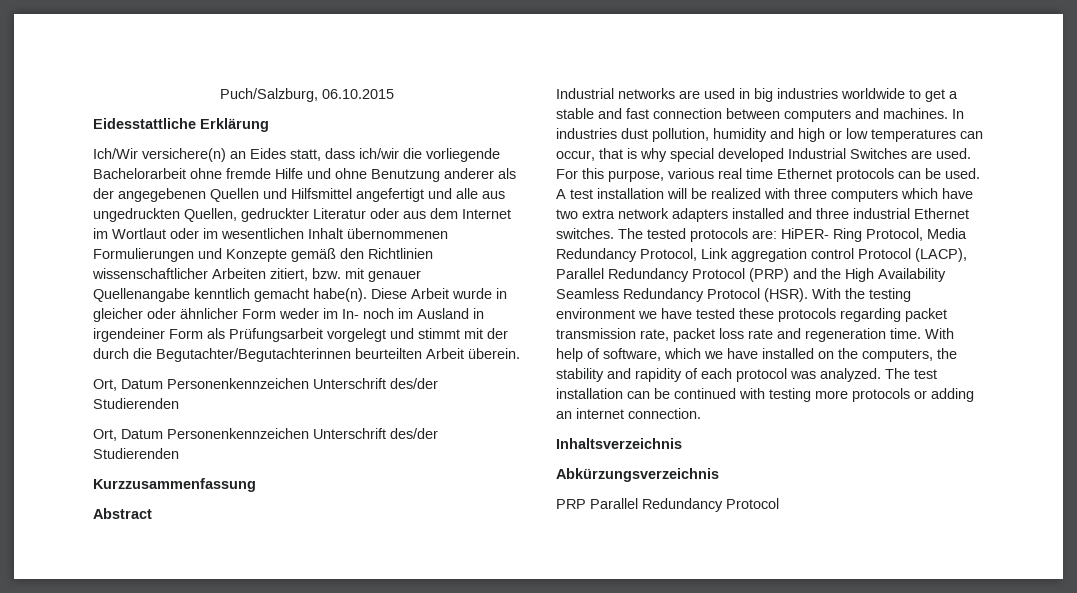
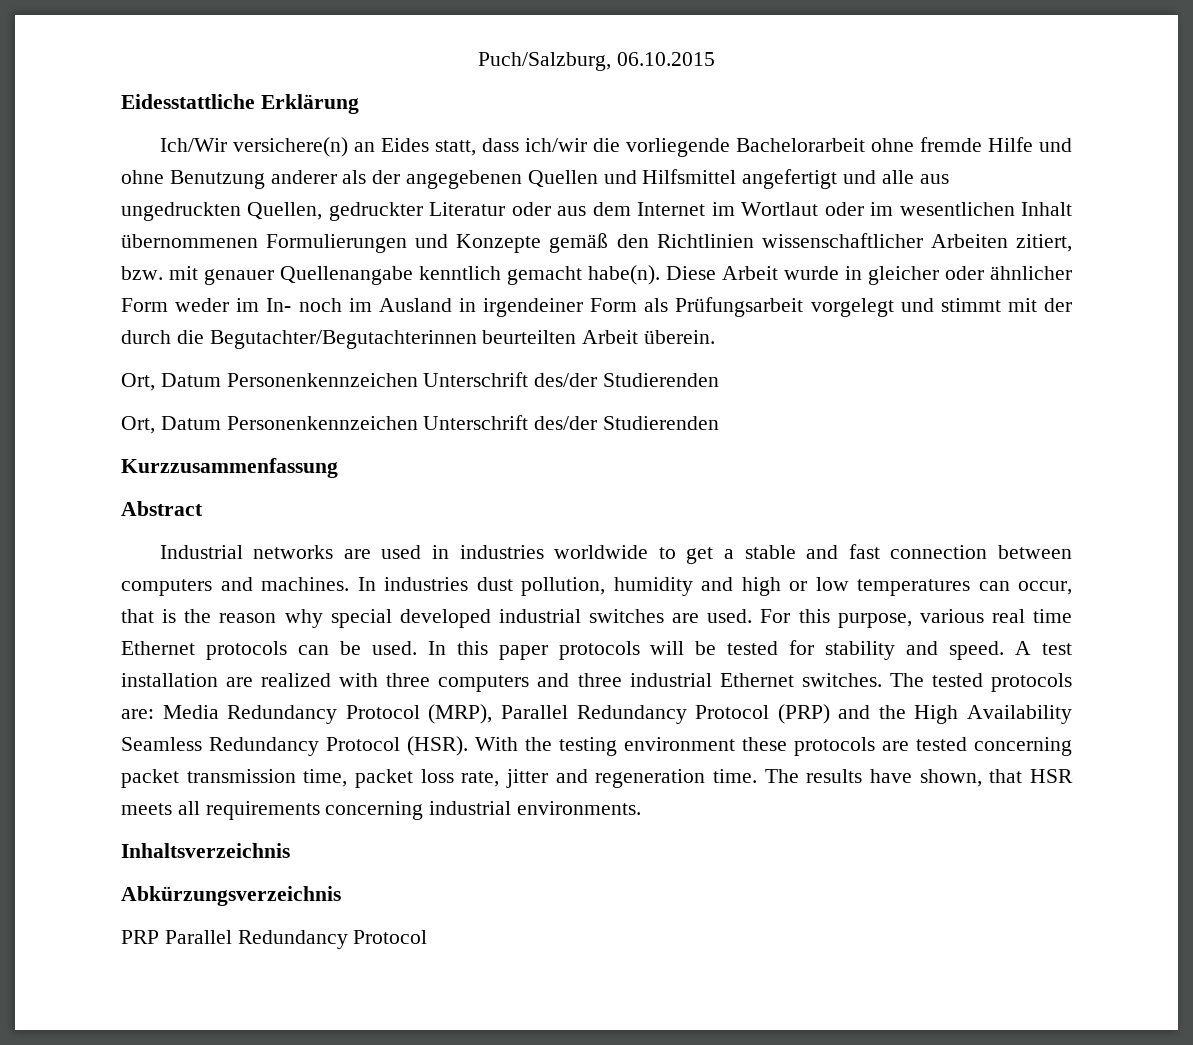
[754,88,773,102] big -> (450, 552) none
(637, 153) none -> [184,609,277,623] the reason
[788,148,907,159] Industrial Switches -> [498,609,664,623] industrial switches
(980, 173) none -> [427,640,1005,660] In this paper protocols will be tested for stability and speed.
[667,188,707,199] will be -> [226,677,254,687] are
[901,188,973,199] [556,208,784,222] which have two extra network adapters installed -> (530, 683) none
[781,228,967,242] [556,248,967,262] HiPER- Ring Protocol, Media Redundancy Protocol, Link aggregation control Protocol (LACP), -> [162,704,493,724] Media Redundancy Protocol (MRP),
[638,308,901,322] we have tested these protocols regarding -> [742,737,1072,756] these protocols are tested concerning
[640,329,669,341] rate, -> [303,769,348,787] time,
[748,329,773,339] rate -> [461,769,548,788] rate, jitter
[925,328,954,339] [556,348,957,362] [556,368,937,382] [556,388,974,402] [556,408,701,419] With help of software, which we have installed on the computers, the stability and rapidity of each protocol was analyzed. The test installation can be continued with testing more protocols or adding an internet connection. -> [764,769,1073,787] [121,801,642,820] The results have shown, that HSR meets all requirements concerning industrial environments.

